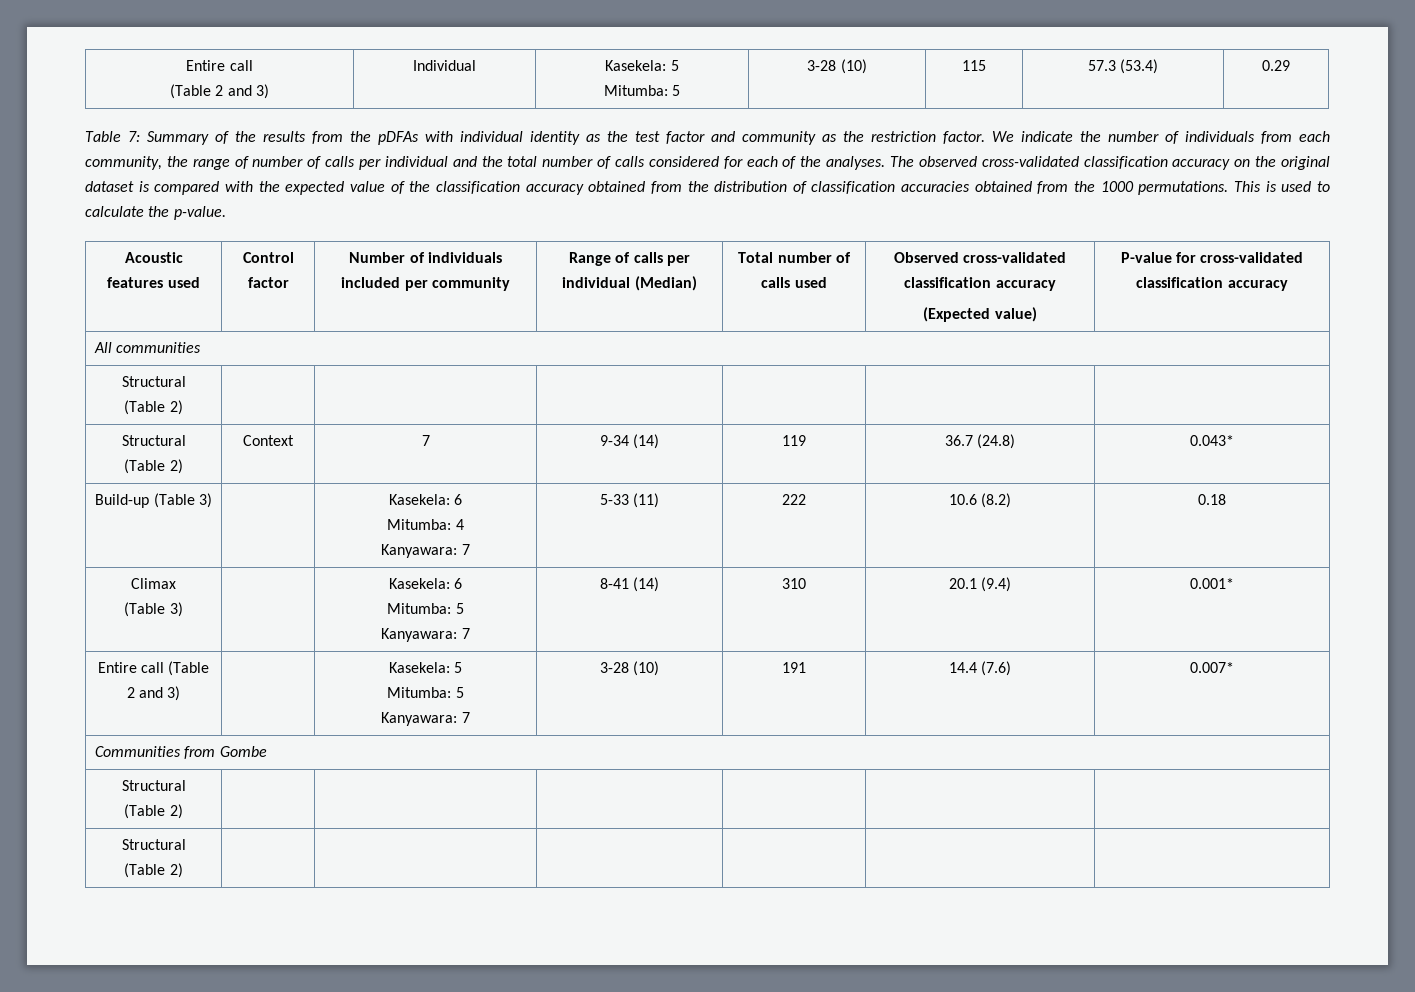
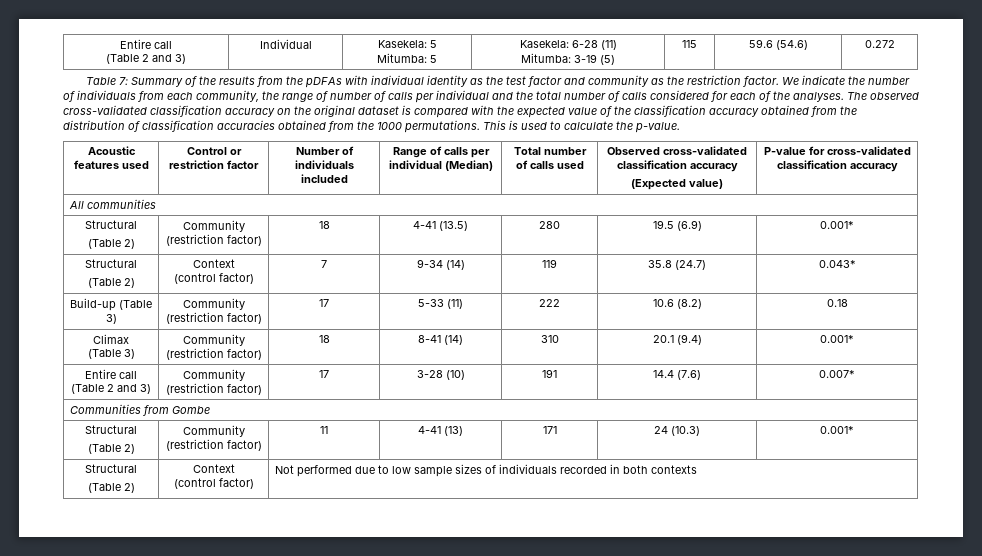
[807,59,867,74] [962,60,986,71] [1087,59,1159,74] [1262,60,1290,71] 3-28 (10) | 115 | 57.3 (53.4) | 0.29 -> [519,40,617,50] [521,53,615,65] [682,40,697,48] [748,39,808,50] [864,40,895,48] Kasekela: 6-28 (11) // Mitumba: 3-19 (5) | 115 | 59.6 (54.6) | 0.272
(294, 257) none -> [229,149,242,155] [169,160,224,169] or restriction
[404,277,510,291] per community -> (348, 178) none
[121,435,186,446] [124,459,183,474] [242,435,294,446] | | | | | // Structural // (Table 2) | Context -> [182,220,245,232] [165,234,262,246] [318,221,330,229] [413,221,468,231] [539,221,560,229] [652,220,702,231] [820,221,854,229] [85,259,137,268] [87,278,135,288] [192,259,235,268] [173,273,254,284] Community (restriction factor) | 18 | 4-41 (13.5) | 280 | 19.5 (6.9) | 0.001* // Structural // (Table 2) | Context // (control factor)
[944,434,1016,449] 36.7 (24.8) -> [648,260,706,270] 35.8 (24.7)
[388,494,463,505] [387,519,464,530] [381,544,470,558] | Kasekela: 6 // Mitumba: 4 // Kanyawara: 7 -> [182,298,245,310] [165,312,262,324] [319,299,329,307] Community (restriction factor) | 17
[388,578,463,589] [387,603,464,614] [381,628,470,642] | Kasekela: 6 // Mitumba: 5 // Kanyawara: 7 -> [182,334,245,346] [165,348,262,360] [318,335,330,343] Community (restriction factor) | 18
[388,662,463,673] [387,687,464,698] [381,712,470,726] | Kasekela: 5 // Mitumba: 5 // Kanyawara: 7 -> [182,369,245,381] [165,383,262,395] [319,370,329,378] Community (restriction factor) | 17
[121,839,186,850] [124,863,183,878] | | | | | // Structural // (Table 2) | | | | | | -> [182,425,245,437] [165,439,262,451] [320,426,328,434] [418,426,463,436] [542,426,557,434] [654,426,700,436] [820,426,854,434] [85,464,137,473] [87,483,135,493] [192,464,235,473] [173,478,254,489] [274,464,697,477] Community (restriction factor) | 11 | 4-41 (13) | 171 | 24 (10.3) | 0.001* // Structural // (Table 2) | Context // (control factor) | Not performed due to low sample sizes of individuals recorded in both contexts

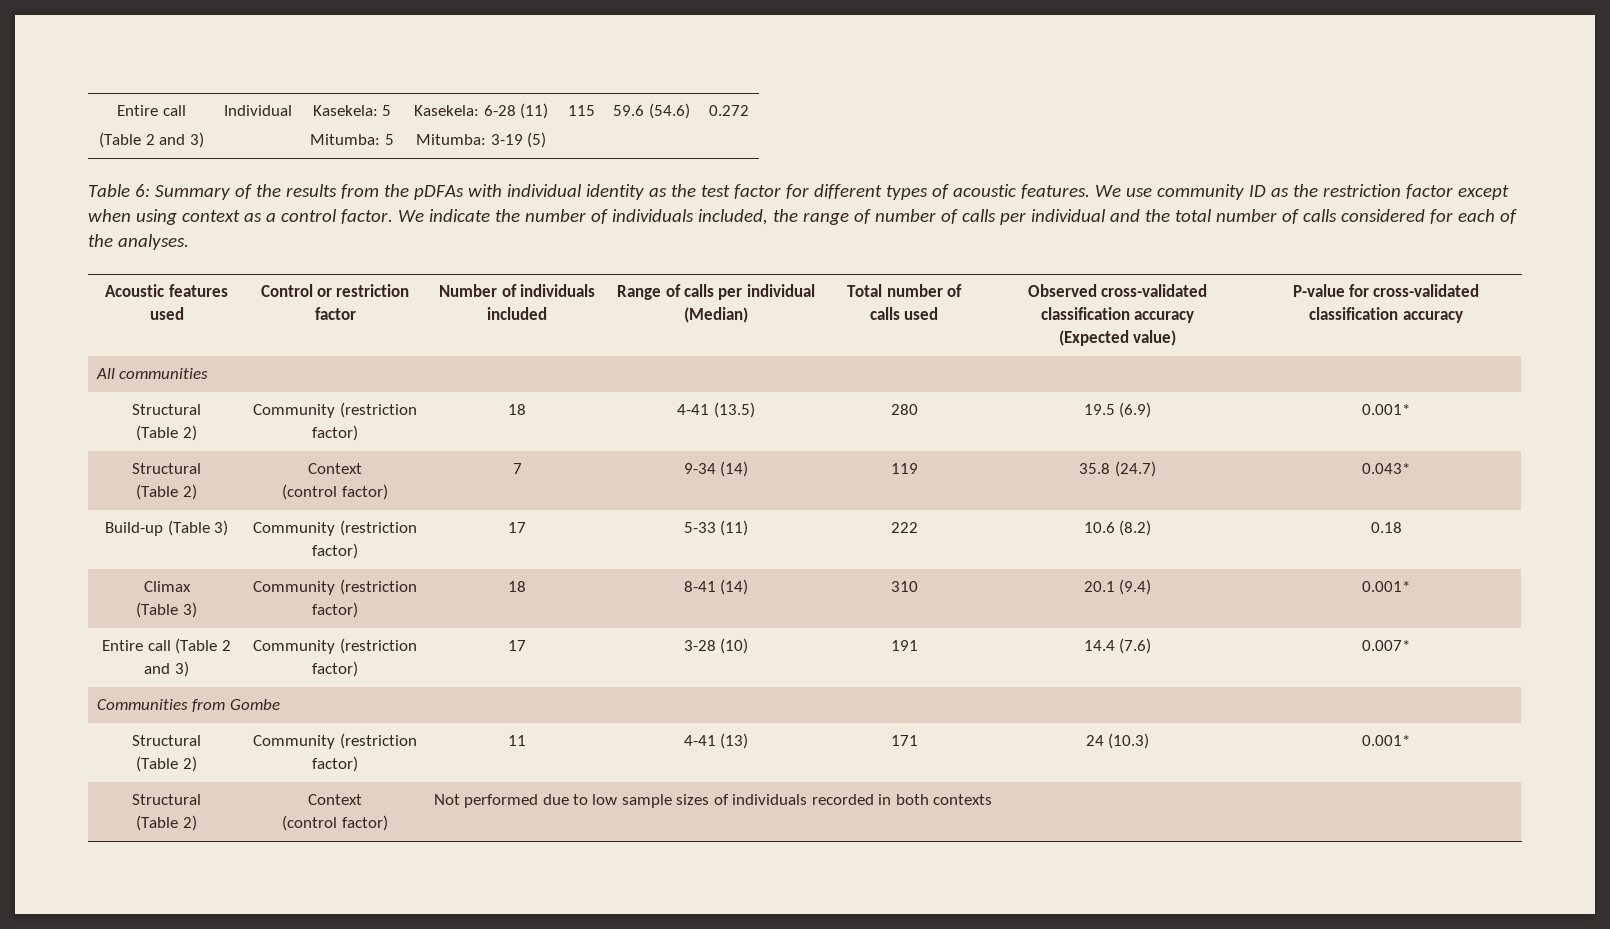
[119,77,129,85] 7: -> [134,184,150,197] 6:
[564,75,742,87] and community as the restriction -> [785,184,1509,200] [88,209,337,225] for different types of acoustic features. We use community ID as the restriction factor except when using context as a control
[138,90,259,102] from each community, -> [697,209,768,225] included,
[847,92,919,100] [63,105,857,118] [63,120,680,133] The observed cross-validated classification accuracy on the original dataset is compared with the expected value of the classification accuracy obtained from the distribution of classification accuracies obtained from the 1000 permutations. This is used to calculate the p-value. -> (189, 242) none

